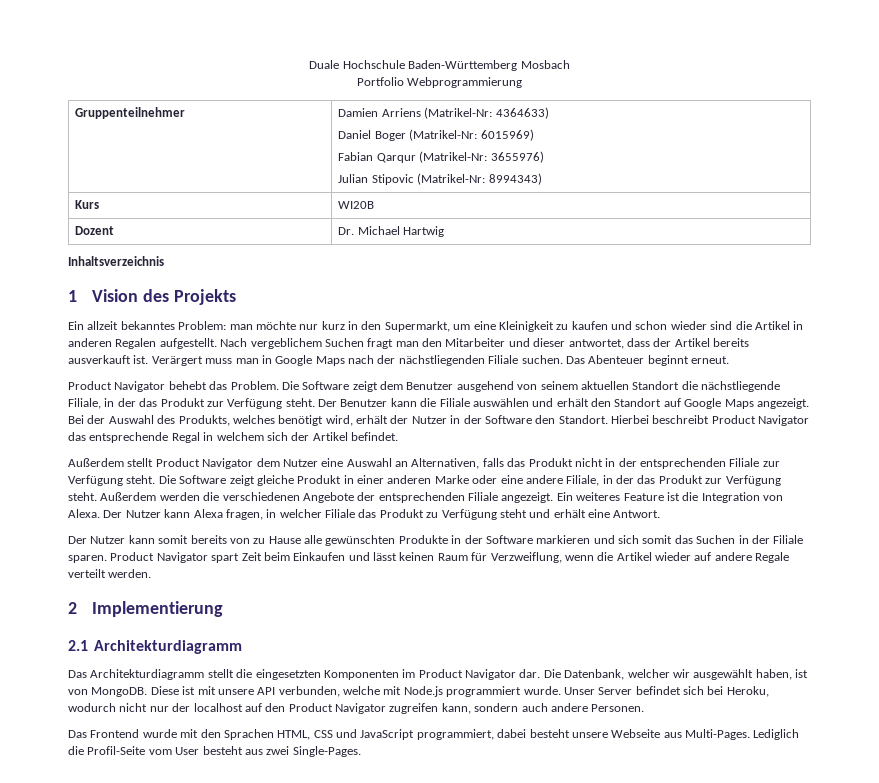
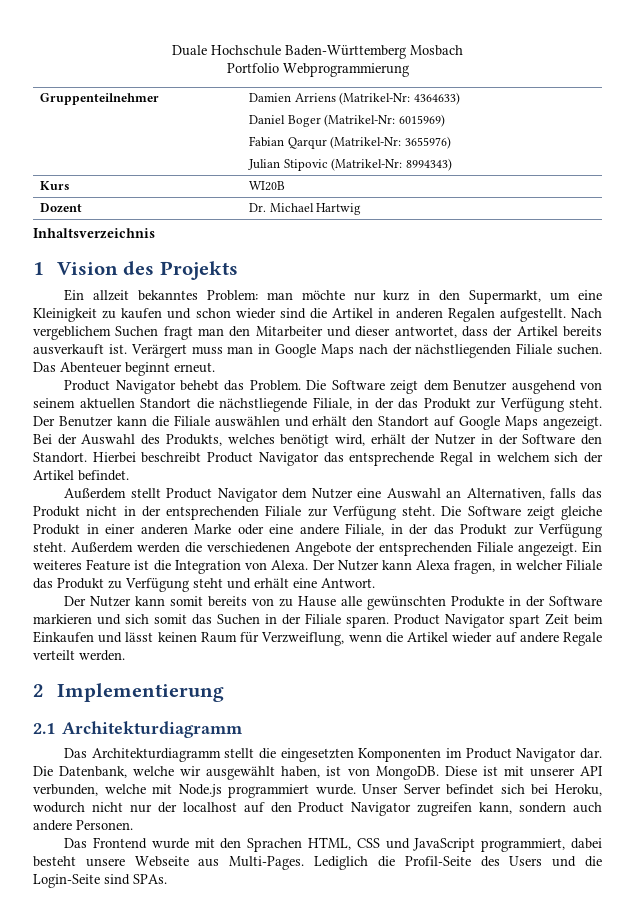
[627,669,670,678] welcher -> [133,766,175,776] welche
[217,689,254,695] unsere -> [529,768,575,777] unserer
[148,746,361,757] vom User besteht aus zwei Single-Pages. -> [480,856,602,867] [33,874,167,888] des Users und die Login-Seite sind SPAs.

